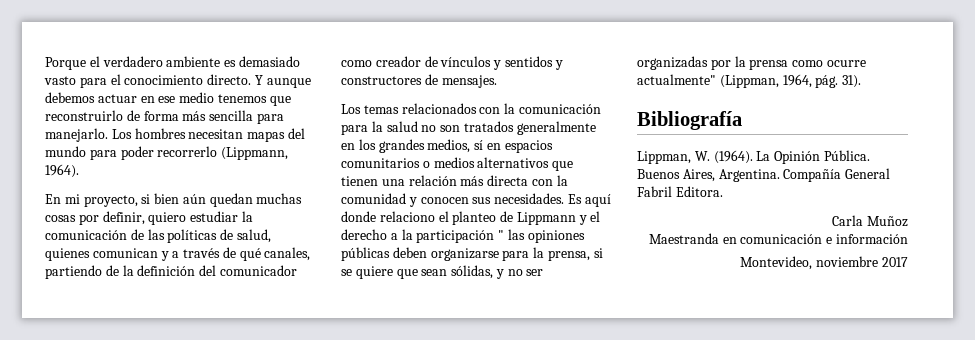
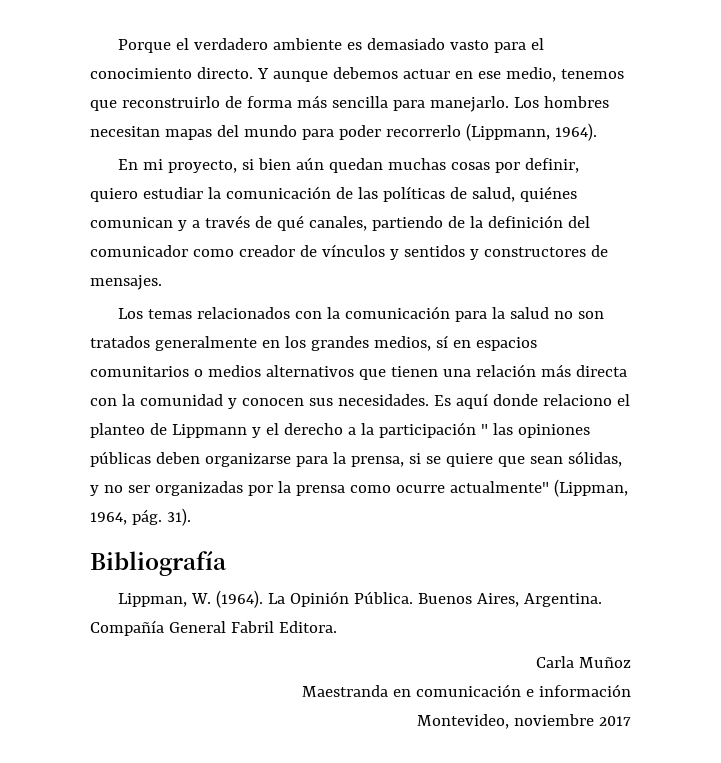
[179,92,215,103] medio -> [505,67,556,82] medio,
[45,248,90,261] quienes -> [519,186,577,202] quiénes

